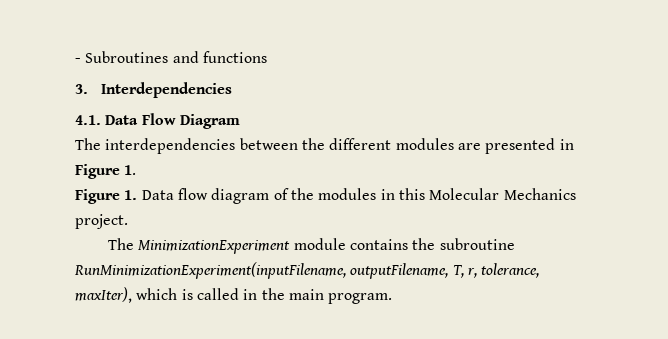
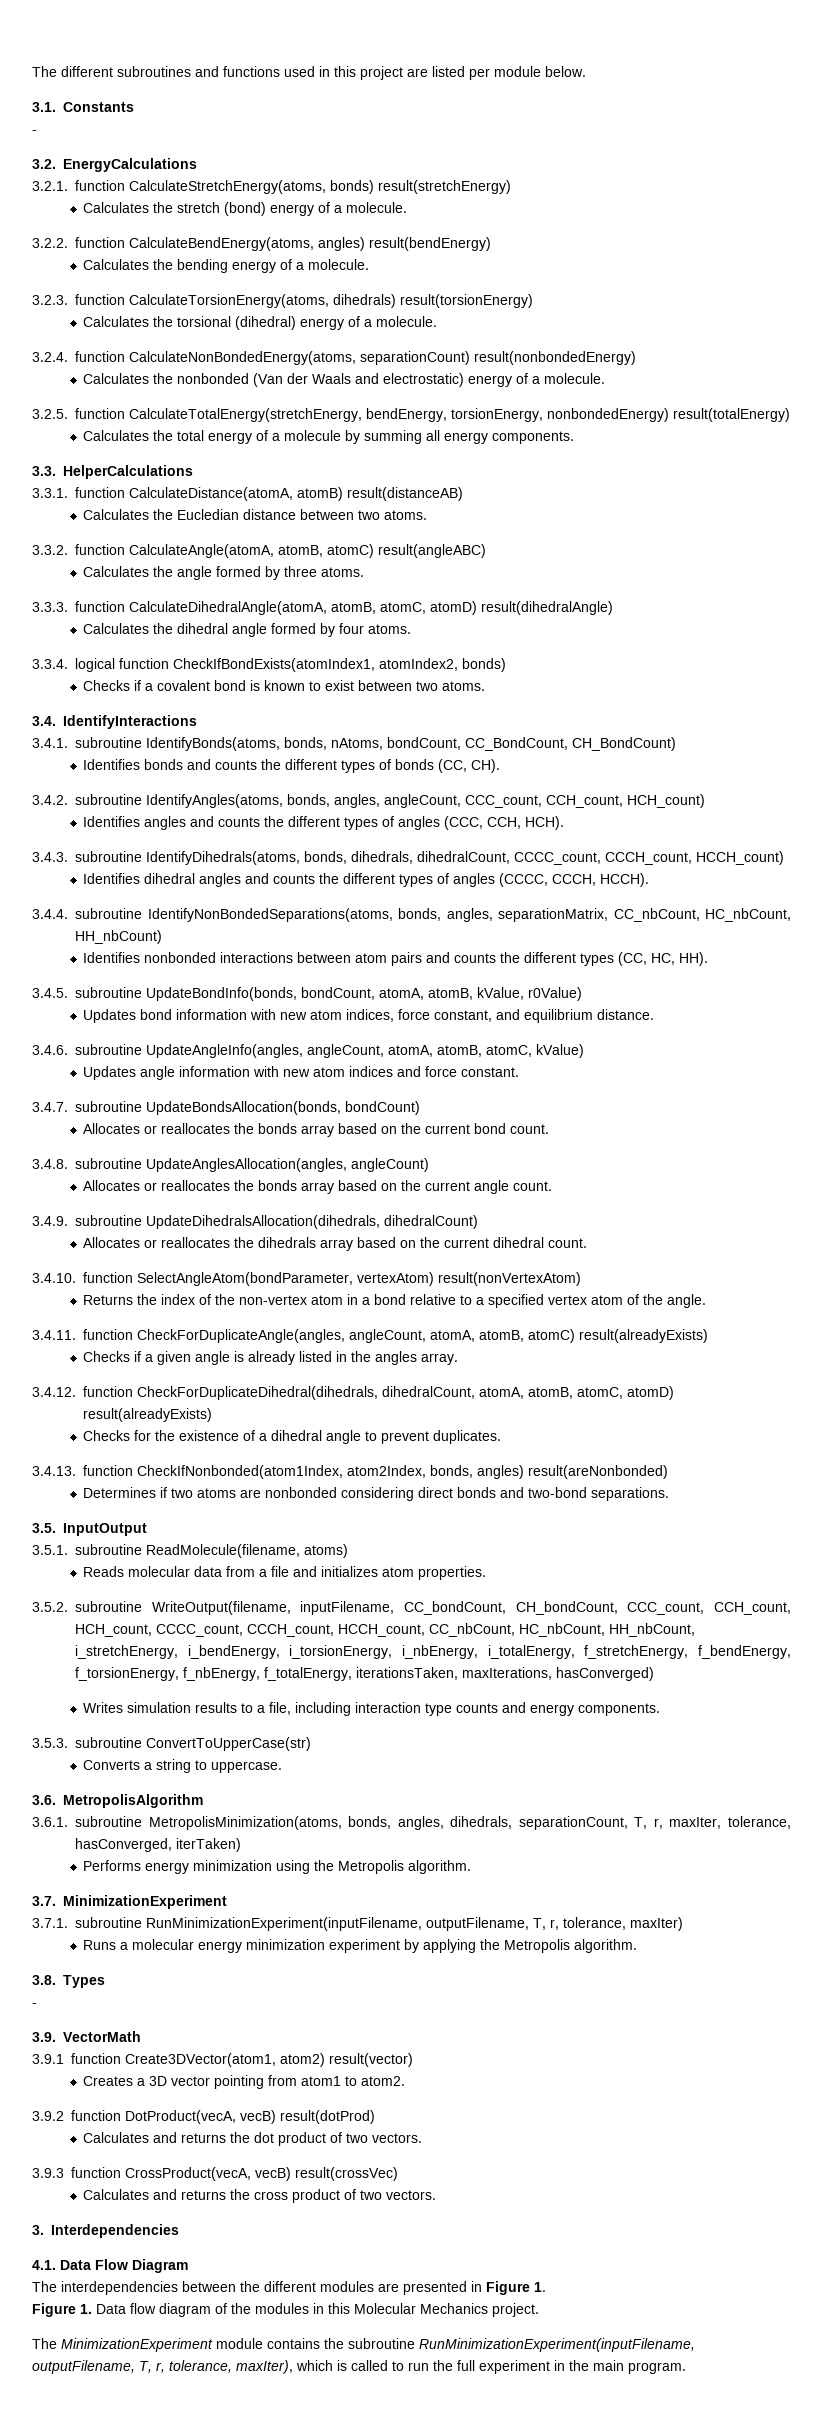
[75,51,169,63] - Subroutines -> [32,66,191,77] The different subroutines
(267, 57) none -> [284,66,586,80] [32,102,134,112] [32,130,37,134] [32,158,197,172] [32,180,511,194] [83,202,408,216] [32,237,491,251] [83,259,370,273] [32,294,533,308] [83,316,438,330] [32,351,636,365] [83,373,606,387] [32,408,790,422] [83,430,575,444] [32,465,193,479] [32,487,463,501] [83,509,428,520] [32,544,486,558] [83,566,365,580] [32,601,613,615] [83,623,412,637] [32,658,506,672] [83,680,486,691] [32,715,197,729] [32,737,676,751] [83,759,501,773] [32,794,705,808] [83,816,565,830] [32,851,784,865] [83,873,650,887] [32,908,791,922] [75,930,162,944] [83,952,709,966] [32,987,582,1001] [83,1009,655,1023] [32,1044,584,1058] [83,1066,520,1080] [32,1101,420,1115] [83,1123,550,1137] [32,1158,429,1172] [83,1180,553,1194] [32,1215,478,1229] [83,1237,588,1251] [32,1272,581,1286] [83,1294,707,1308] [32,1329,708,1343] [83,1351,459,1365] [32,1386,674,1400] [83,1408,212,1422] [83,1430,502,1444] [32,1465,668,1479] [83,1487,670,1501] [32,1523,147,1536] [32,1544,348,1558] [83,1566,487,1580] [32,1601,791,1615] [75,1623,695,1637] [75,1645,791,1659] [75,1667,654,1681] [83,1702,661,1716] [32,1737,311,1751] [83,1759,283,1773] [32,1794,203,1808] [32,1816,791,1830] [75,1838,241,1852] [83,1860,472,1874] [32,1895,227,1909] [32,1917,683,1931] [83,1939,638,1953] [32,1975,105,1988] [32,2003,37,2007] [32,2031,141,2042] [32,2053,413,2067] [83,2075,406,2089] [32,2110,375,2124] [83,2132,423,2146] [32,2167,398,2181] [83,2189,437,2203] used in this project are listed per module below. // 3.1. Constants // - // 3.2. EnergyCalculations // 3.2.1. function CalculateStretchEnergy(atoms, bonds) result(stretchEnergy) // Calculates the stretch (bond) energy of a molecule. // 3.2.2. function CalculateBendEnergy(atoms, angles) result(bendEnergy) // Calculates the bending energy of a molecule. // 3.2.3. function CalculateTorsionEnergy(atoms, dihedrals) result(torsionEnergy) // Calculates the torsional (dihedral) energy of a molecule. // 3.2.4. function CalculateNonBondedEnergy(atoms, separationCount) result(nonbondedEnergy) // Calculates the nonbonded (Van der Waals and electrostatic) energy of a molecule. // 3.2.5. function CalculateTotalEnergy(stretchEnergy, bendEnergy, torsionEnergy, nonbondedEnergy) result(totalEnergy) // Calculates the total energy of a molecule by summing all energy components. // 3.3. HelperCalculations // 3.3.1. function CalculateDistance(atomA, atomB) result(distanceAB) // Calculates the Eucledian distance between two atoms. // 3.3.2. function CalculateAngle(atomA, atomB, atomC) result(angleABC) // Calculates the angle formed by three atoms. // 3.3.3. function CalculateDihedralAngle(atomA, atomB, atomC, atomD) result(dihedralAngle) // Calculates the dihedral angle formed by four atoms. // 3.3.4. logical function CheckIfBondExists(atomIndex1, atomIndex2, bonds) // Checks if a covalent bond is known to exist between two atoms. // 3.4. IdentifyInteractions // 3.4.1. subroutine IdentifyBonds(atoms, bonds, nAtoms, bondCount, CC_BondCount, CH_BondCount) // Identifies bonds and counts the different types of bonds (CC, CH). // 3.4.2. subroutine IdentifyAngles(atoms, bonds, angles, angleCount, CCC_count, CCH_count, HCH_count) // Identifies angles and counts the different types of angles (CCC, CCH, HCH). // 3.4.3. subroutine IdentifyDihedrals(atoms, bonds, dihedrals, dihedralCount, CCCC_count, CCCH_count, HCCH_count) // Identifies dihedral angles and counts the different types of angles (CCCC, CCCH, HCCH). // 3.4.4. subroutine IdentifyNonBondedSeparations(atoms, bonds, angles, separationMatrix, CC_nbCount, HC_nbCount, HH_nbCount) // Identifies nonbonded interactions between atom pairs and counts the different types (CC, HC, HH). // 3.4.5. subroutine UpdateBondInfo(bonds, bondCount, atomA, atomB, kValue, r0Value) // Updates bond information with new atom indices, force constant, and equilibrium distance. // 3.4.6. subroutine UpdateAngleInfo(angles, angleCount, atomA, atomB, atomC, kValue) // Updates angle information with new atom indices and force constant. // 3.4.7. subroutine UpdateBondsAllocation(bonds, bondCount) // Allocates or reallocates the bonds array based on the current bond count. // 3.4.8. subroutine UpdateAnglesAllocation(angles, angleCount) // Allocates or reallocates the bonds array based on the current angle count. // 3.4.9. subroutine UpdateDihedralsAllocation(dihedrals, dihedralCount) // Allocates or reallocates the dihedrals array based on the current dihedral count. // 3.4.10. function SelectAngleAtom(bondParameter, vertexAtom) result(nonVertexAtom) // Returns the index of the non-vertex atom in a bond relative to a specified vertex atom of the angle. // 3.4.11. function CheckForDuplicateAngle(angles, angleCount, atomA, atomB, atomC) result(alreadyExists) // Checks if a given angle is already listed in the angles array. // 3.4.12. function CheckForDuplicateDihedral(dihedrals, dihedralCount, atomA, atomB, atomC, atomD) result(alreadyExists) // Checks for the existence of a dihedral angle to prevent duplicates. // 3.4.13. function CheckIfNonbonded(atom1Index, atom2Index, bonds, angles) result(areNonbonded) // Determines if two atoms are nonbonded considering direct bonds and two-bond separations. // 3.5. InputOutput // 3.5.1. subroutine ReadMolecule(filename, atoms) // Reads molecular data from a file and initializes atom properties. // 3.5.2. subroutine WriteOutput(filename, inputFilename, CC_bondCount, CH_bondCount, CCC_count, CCH_count, HCH_count, CCCC_count, CCCH_count, HCCH_count, CC_nbCount, HC_nbCount, HH_nbCount, i_stretchEnergy, i_bendEnergy, i_torsionEnergy, i_nbEnergy, i_totalEnergy, f_stretchEnergy, f_bendEnergy, f_torsionEnergy, f_nbEnergy, f_totalEnergy, iterationsTaken, maxIterations, hasConverged) // Writes simulation results to a file, including interaction type counts and energy components. // 3.5.3. subroutine ConvertToUpperCase(str) // Converts a string to uppercase. // 3.6. MetropolisAlgorithm // 3.6.1. subroutine MetropolisMinimization(atoms, bonds, angles, dihedrals, separationCount, T, r, maxIter, tolerance, hasConverged, iterTaken) // Performs energy minimization using the Metropolis algorithm. // 3.7. MinimizationExperiment // 3.7.1. subroutine RunMinimizationExperiment(inputFilename, outputFilename, T, r, tolerance, maxIter) // Runs a molecular energy minimization experiment by applying the Metropolis algorithm. // 3.8. Types // - // 3.9. VectorMath // 3.9.1 function Create3DVector(atom1, atom2) result(vector) // Creates a 3D vector pointing from atom1 to atom2. // 3.9.2 function DotProduct(vecA, vecB) result(dotProd) // Calculates and returns the dot product of two vectors. // 3.9.3 function CrossProduct(vecA, vecB) result(crossVec) // Calculates and returns the cross product of two vectors.
(239, 294) none -> [392,2360,550,2374] to run the full experiment

